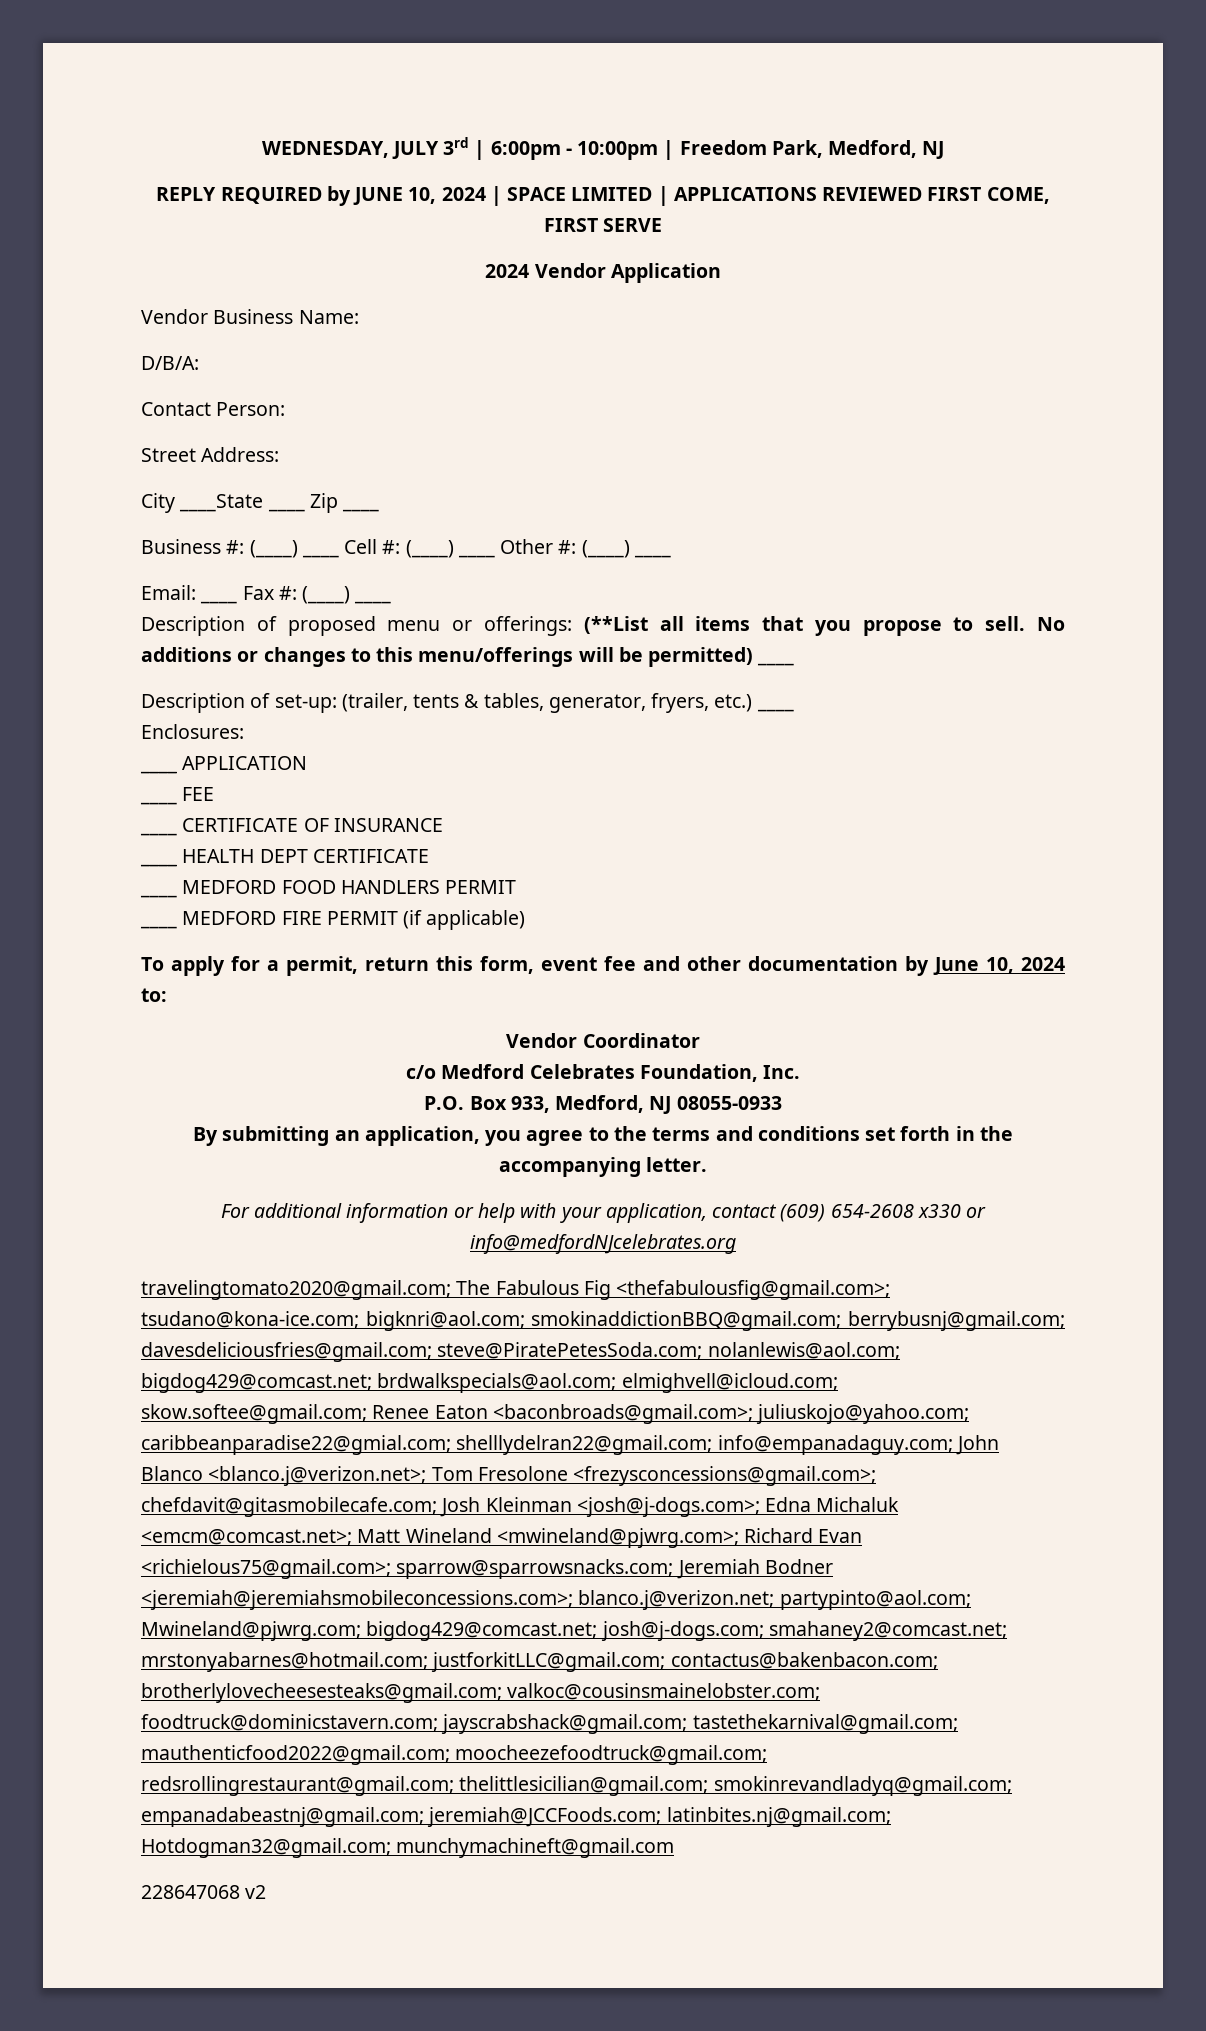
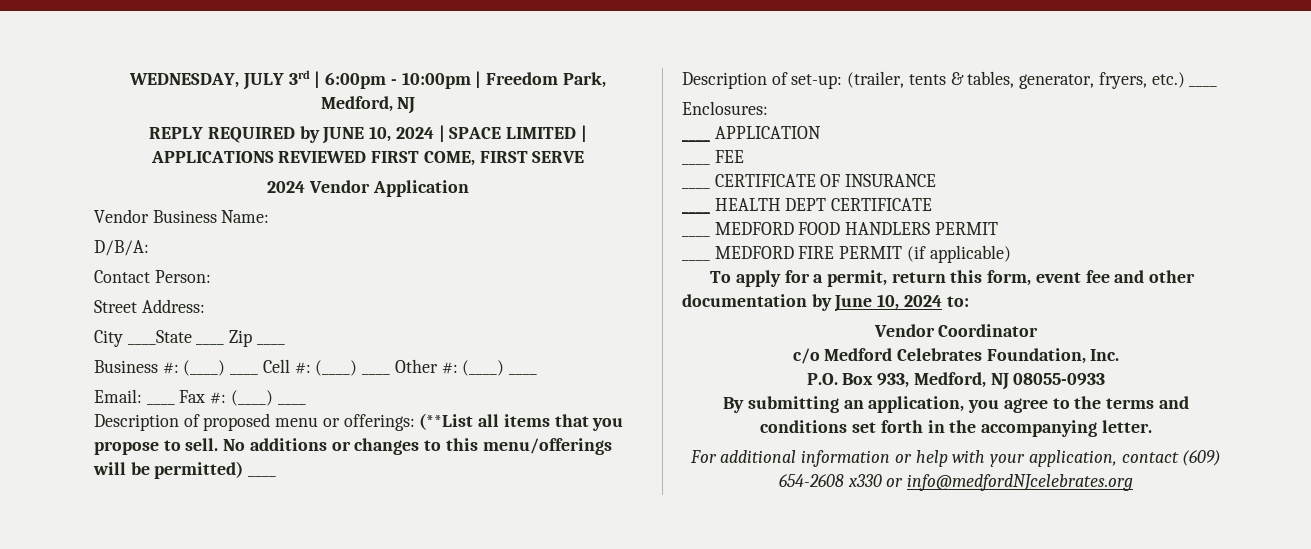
[141,1280,891,1300] [141,1311,1065,1331] [141,1342,900,1362] [141,1373,838,1393] [141,1404,970,1424] [141,1435,999,1455] [141,1466,877,1486] [141,1497,900,1517] [141,1528,863,1548] [141,1559,833,1579] [141,1590,971,1610] [141,1621,1007,1641] [141,1652,938,1672] [141,1683,821,1703] [141,1714,958,1734] [141,1745,768,1765] [141,1776,1012,1796] [141,1807,891,1827] [141,1838,675,1858] [141,1885,267,1899] // travelingtomato2020@gmail.com; The Fabulous Fig <thefabulousfig@gmail.com>; tsudano@kona-ice.com; bigknri@aol.com; smokinaddictionBBQ@gmail.com; berrybusnj@gmail.com; davesdeliciousfries@gmail.com; steve@PiratePetesSoda.com; nolanlewis@aol.com; bigdog429@comcast.net; brdwalkspecials@aol.com; elmighvell@icloud.com; skow.softee@gmail.com; Renee Eaton <baconbroads@gmail.com>; juliuskojo@yahoo.com; caribbeanparadise22@gmial.com; shelllydelran22@gmail.com; info@empanadaguy.com; John Blanco <blanco.j@verizon.net>; Tom Fresolone <frezysconcessions@gmail.com>; chefdavit@gitasmobilecafe.com; Josh Kleinman <josh@j-dogs.com>; Edna Michaluk <emcm@comcast.net>; Matt Wineland <mwineland@pjwrg.com>; Richard Evan <richielous75@gmail.com>; sparrow@sparrowsnacks.com; Jeremiah Bodner <jeremiah@jeremiahsmobileconcessions.com>; blanco.j@verizon.net; partypinto@aol.com; Mwineland@pjwrg.com; bigdog429@comcast.net; josh@j-dogs.com; smahaney2@comcast.net; mrstonyabarnes@hotmail.com; justforkitLLC@gmail.com; contactus@bakenbacon.com; brotherlylovecheesesteaks@gmail.com; valkoc@cousinsmainelobster.com; foodtruck@dominicstavern.com; jayscrabshack@gmail.com; tastethekarnival@gmail.com; mauthenticfood2022@gmail.com; moocheezefoodtruck@gmail.com; redsrollingrestaurant@gmail.com; thelittlesicilian@gmail.com; smokinrevandladyq@gmail.com; empanadabeastnj@gmail.com; jeremiah@JCCFoods.com; latinbites.nj@gmail.com; Hotdogman32@gmail.com; munchymachineft@gmail.com // 228647068 v2 -> (1134, 482) none

